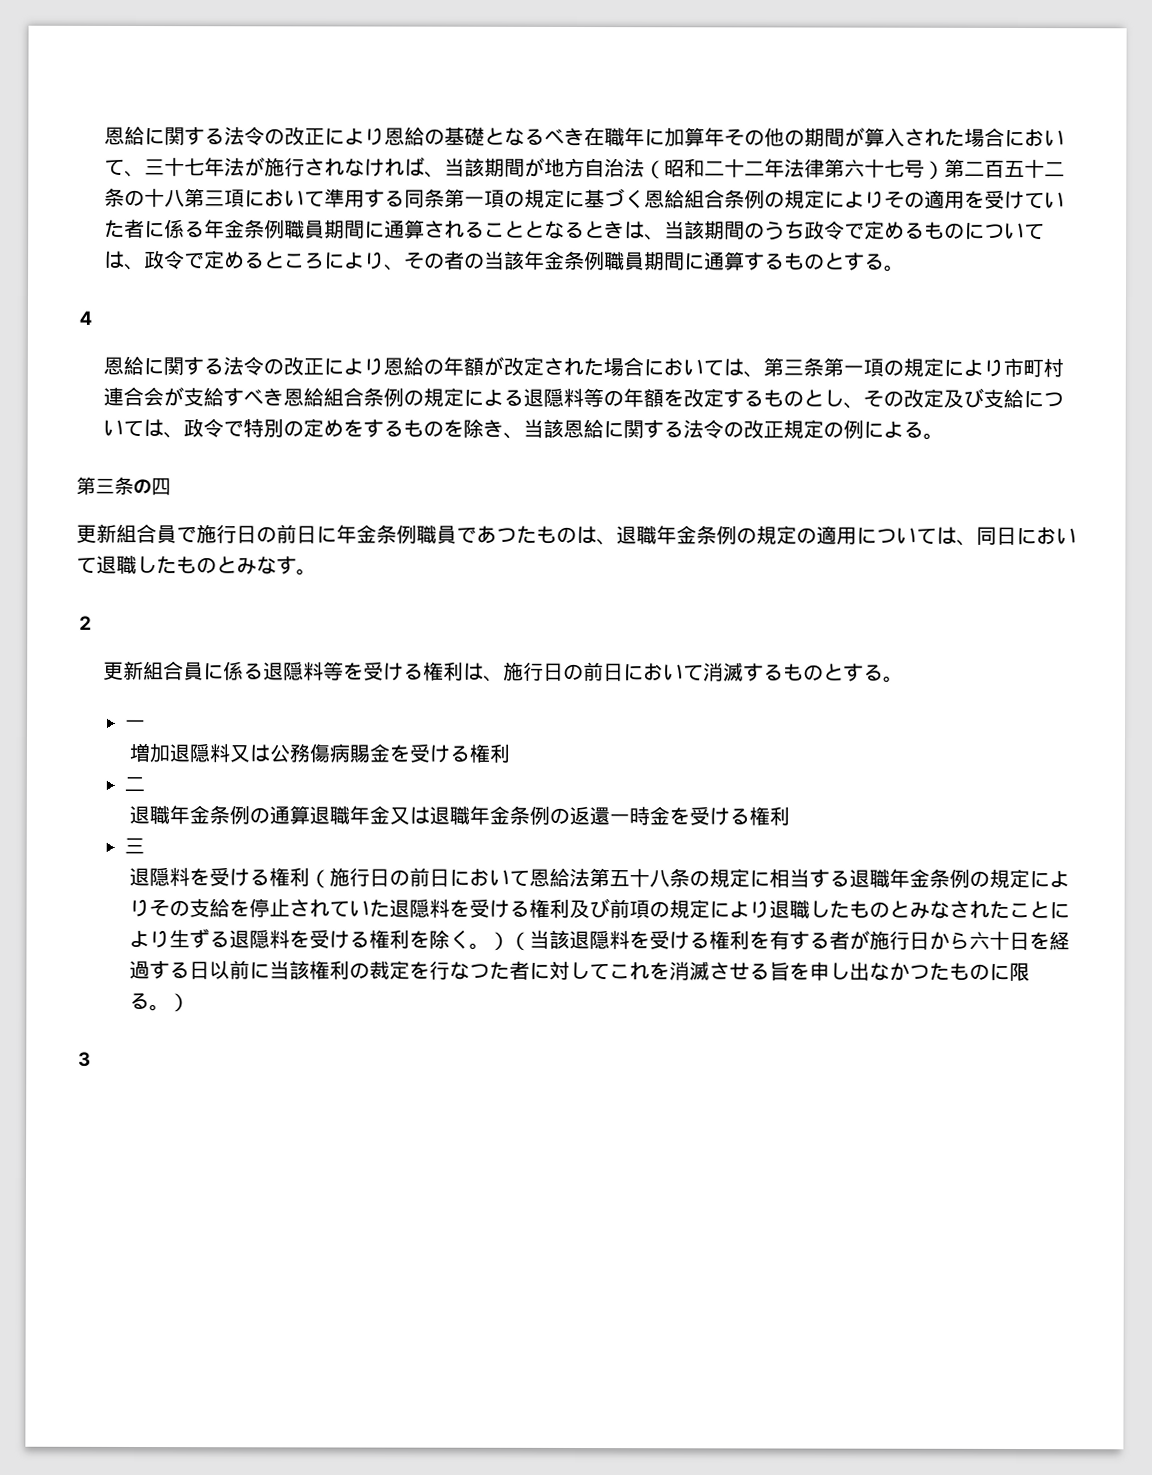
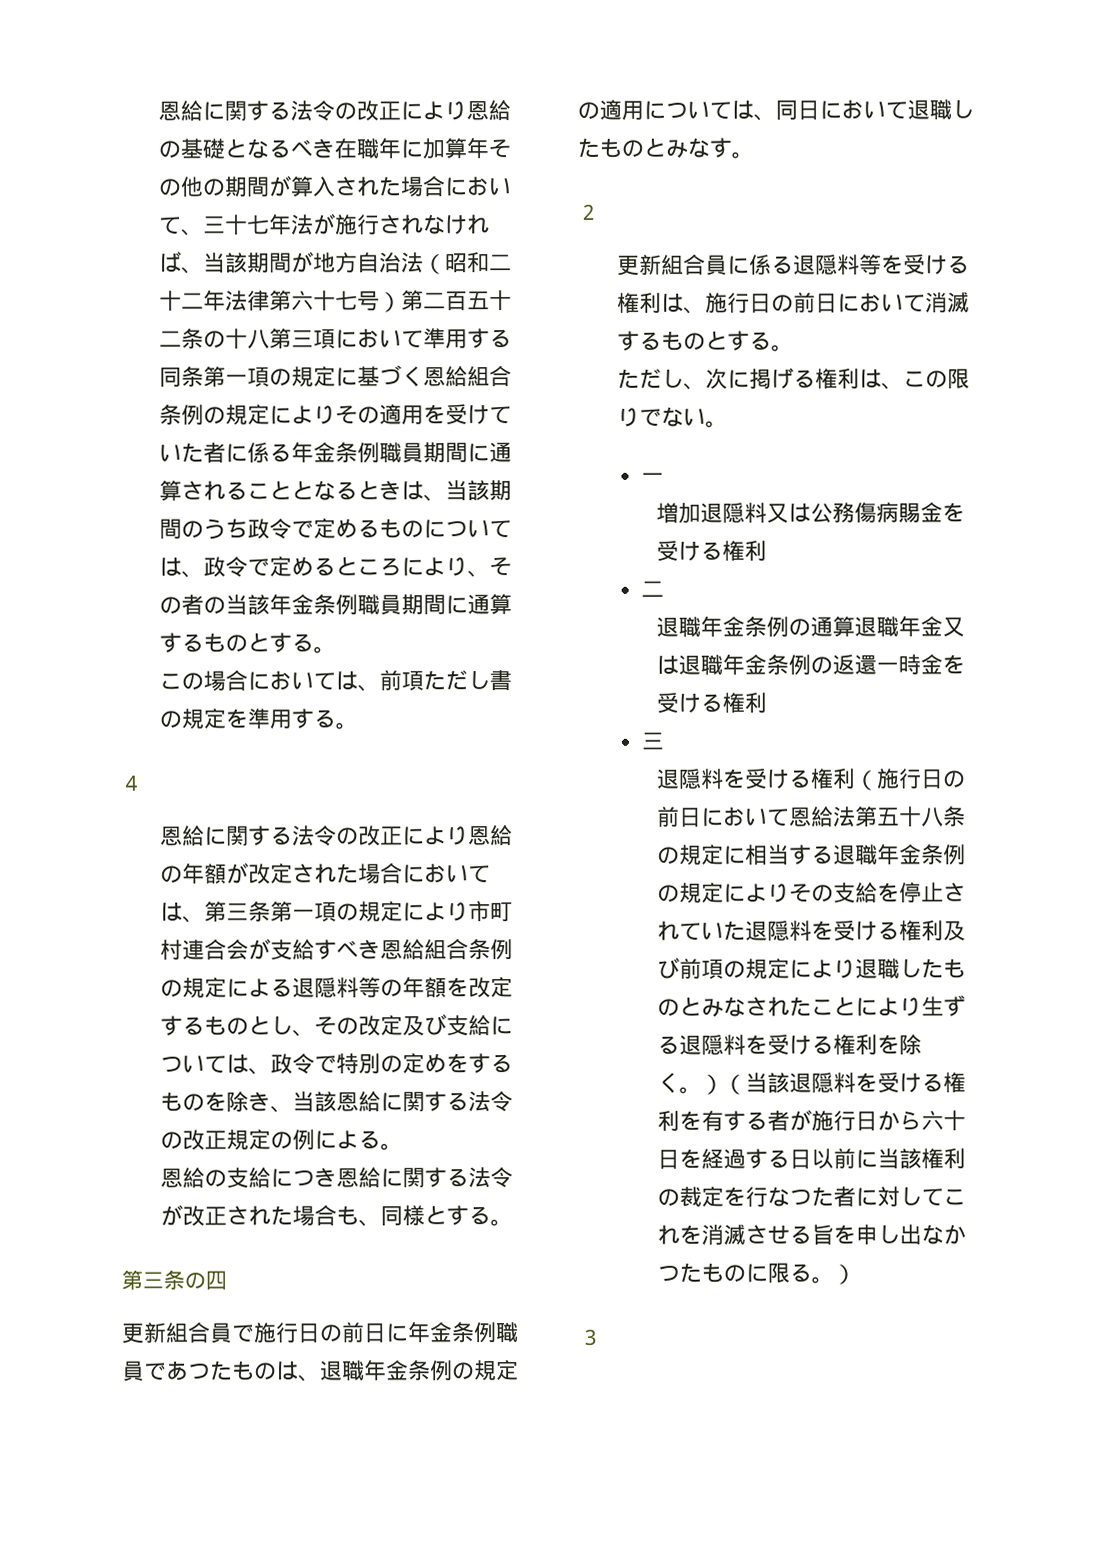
(906, 268) none -> [159,669,513,692] [159,708,359,730] // この場合においては、前項ただし書の規定を準用する。
(945, 436) none -> [160,1167,514,1189] [160,1204,514,1227] // 恩給の支給につき恩給に関する法令が改正された場合も、同様とする。
(905, 679) none -> [617,367,971,390] [617,406,729,428] // ただし、次に掲げる権利は、この限りでない。

